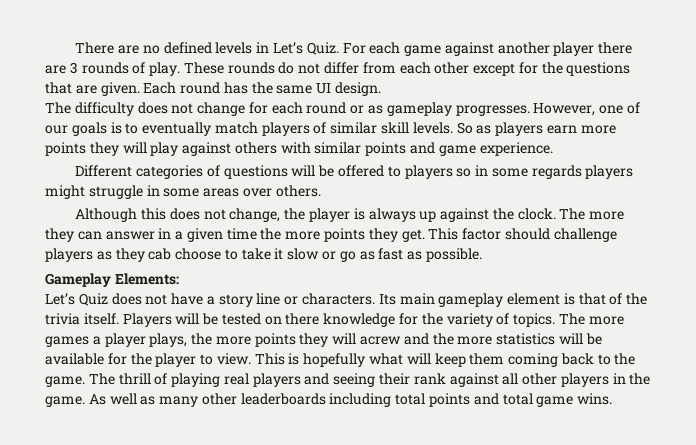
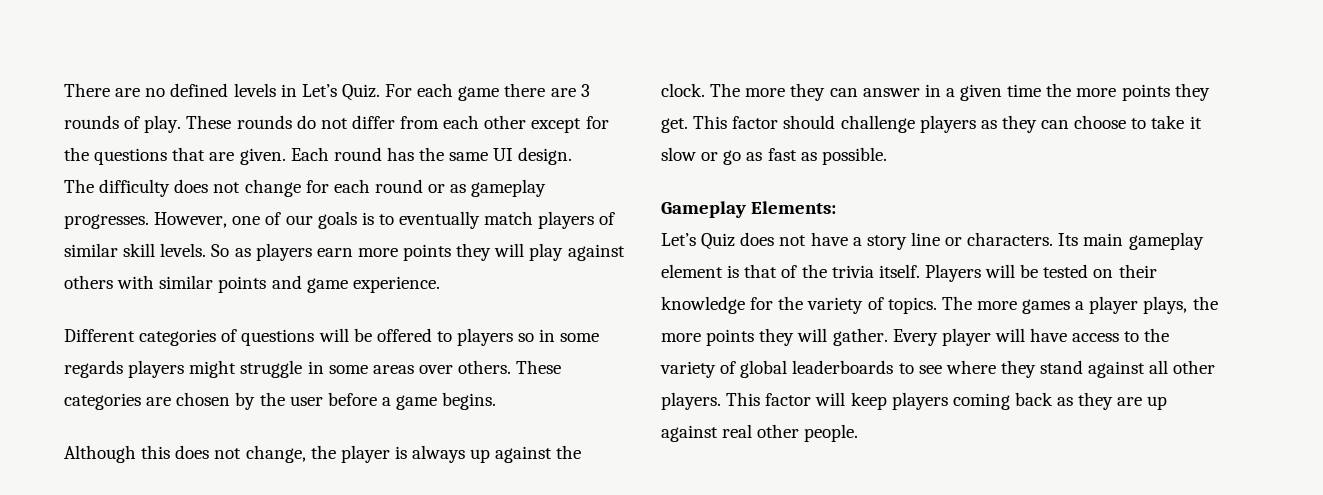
[444,42,595,56] against another player -> (500, 93) none
(321, 191) none -> [516,360,562,374] [64,392,497,410] These categories are chosen by the user before a game begins.
[148,248,172,260] cab -> [1041,120,1070,129] can
[285,313,320,325] there -> [1118,264,1157,278] their
[360,333,602,345] [45,353,636,367] [45,373,651,387] [45,393,613,407] acrew and the more statistics will be available for the player to view. This is hopefully what will keep them coming back to the game. The thrill of playing real players and seeing their rank against all other players in the game. As well as many other leaderboards including total points and total game wins. -> [832,328,1170,346] [660,360,1216,378] [661,392,1168,410] [661,424,859,442] gather. Every player will have access to the variety of global leaderboards to see where they stand against all other players. This factor will keep players coming back as they are up against real other people.

